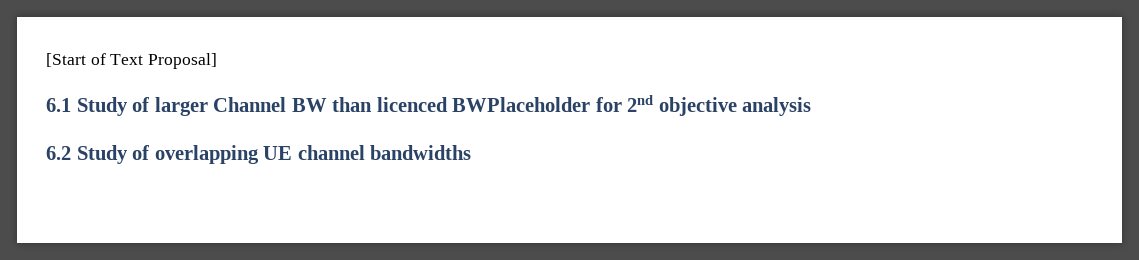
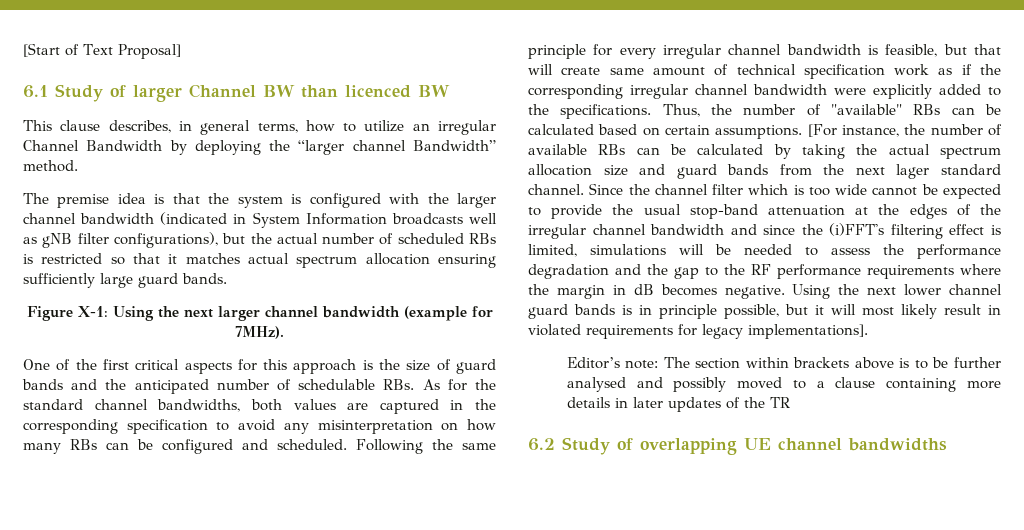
[452,95,812,116] BWPlaceholder for 2nd objective analysis -> [418,85,450,97] [23,120,497,135] [23,140,496,155] [23,160,78,172] [23,193,496,208] [23,212,498,228] [23,232,497,248] [23,253,496,268] [23,273,227,288] [26,306,493,321] [235,326,284,339] [23,359,497,374] [22,379,496,394] [23,399,496,414] [23,419,497,434] [23,439,496,454] [528,44,1001,59] [528,64,1001,79] [528,84,1001,99] [528,104,1001,119] [528,124,1002,139] [528,144,1001,159] [528,164,1001,179] [528,183,1001,199] [528,204,1001,219] [528,223,1001,239] [528,244,1001,259] [528,264,1001,279] [528,284,1002,299] [528,304,1001,319] [528,324,868,339] [566,357,1002,369] [566,377,1001,392] [566,397,790,412] BW // This clause describes, in general terms, how to utilize an irregular Channel Bandwidth by deploying the “larger channel Bandwidth” method. // The premise idea is that the system is configured with the larger channel bandwidth (indicated in System Information broadcasts well as gNB filter configurations), but the actual number of scheduled RBs is restricted so that it matches actual spectrum allocation ensuring sufficiently large guard bands. // Figure X-1: Using the next larger channel bandwidth (example for 7MHz). // One of the first critical aspects for this approach is the size of guard bands and the anticipated number of schedulable RBs. As for the standard channel bandwidths, both values are captured in the corresponding specification to avoid any misinterpretation on how many RBs can be configured and scheduled. Following the same principle for every irregular channel bandwidth is feasible, but that will create same amount of technical specification work as if the corresponding irregular channel bandwidth were explicitly added to the specifications. Thus, the number of "available" RBs can be calculated based on certain assumptions. [For instance, the number of available RBs can be calculated by taking the actual spectrum allocation size and guard bands from the next lager standard channel. Since the channel filter which is too wide cannot be expected to provide the usual stop-band attenuation at the edges of the irregular channel bandwidth and since the (i)FFT's filtering effect is limited, simulations will be needed to assess the performance degradation and the gap to the RF performance requirements where the margin in dB becomes negative. Using the next lower channel guard bands is in principle possible, but it will most likely result in violated requirements for legacy implementations]. // Editor’s note: The section within brackets above is to be further analysed and possibly moved to a clause containing more details in later updates of the TR

